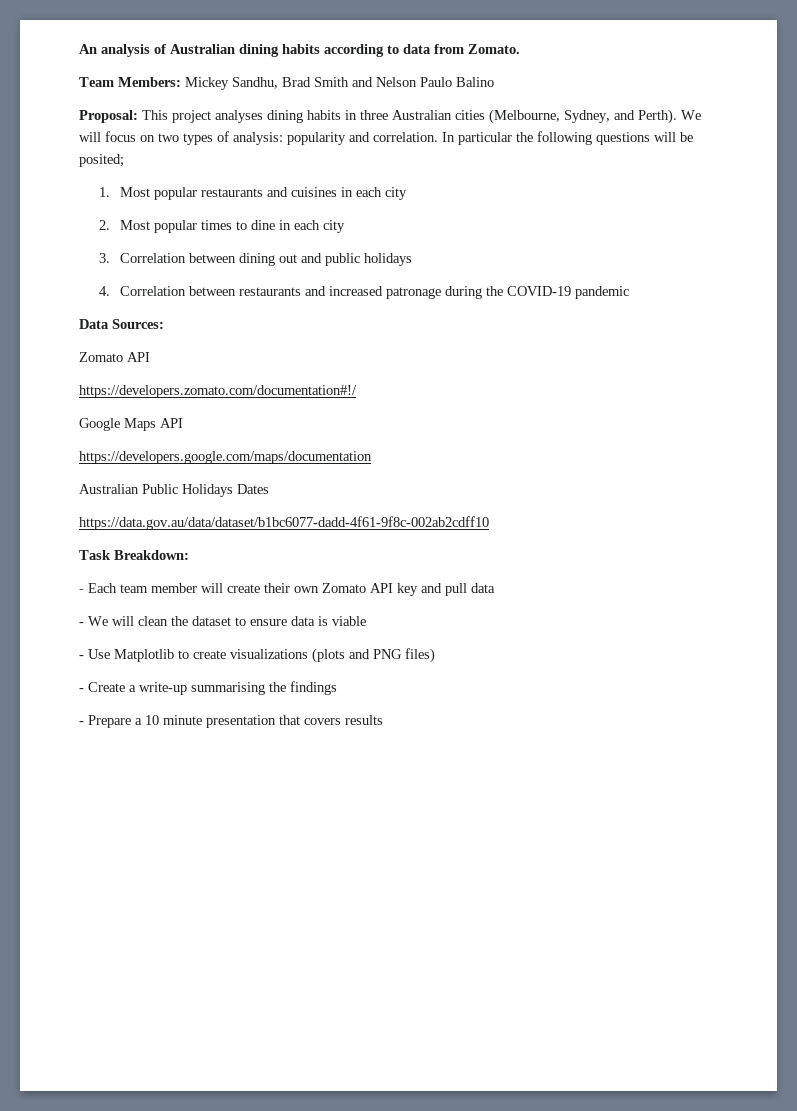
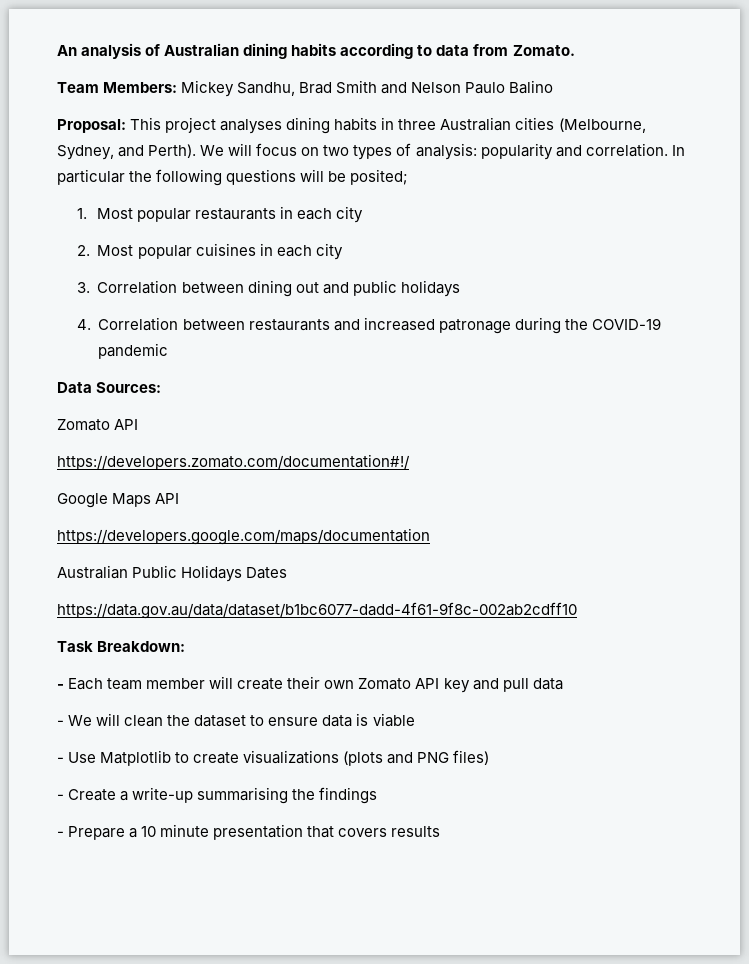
[266,187,337,197] and cuisines -> (277, 214) none
[200,220,275,230] times to dine -> [195,243,256,256] cuisines

